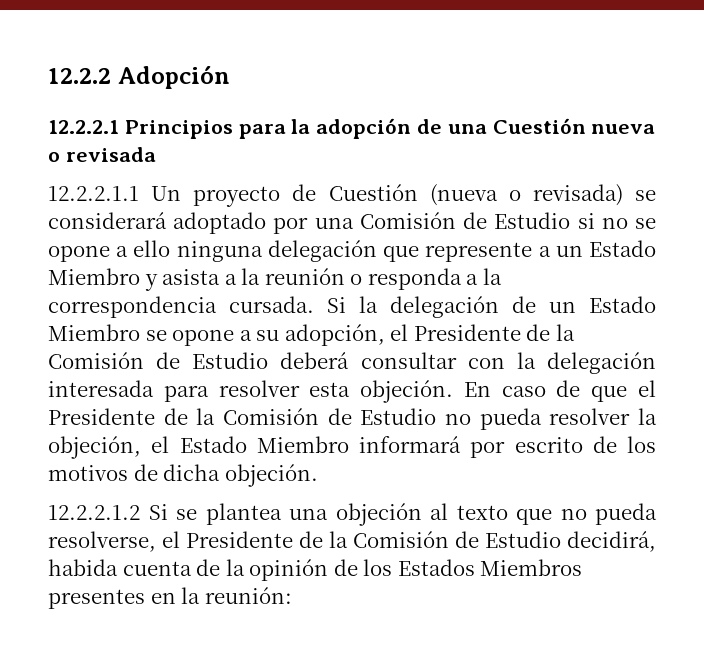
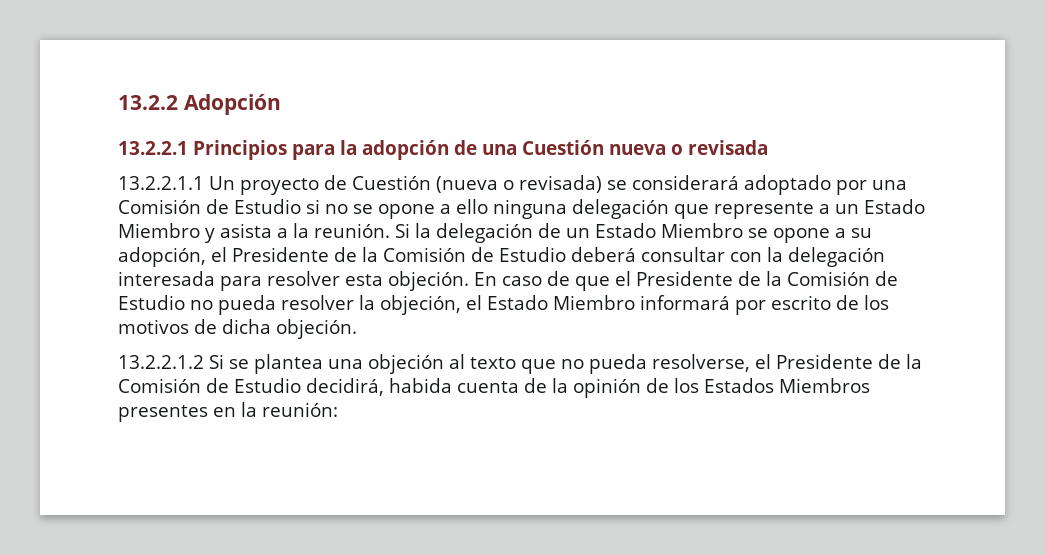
[48,68,111,84] 12.2.2 -> [118,95,178,110] 13.2.2
[48,120,119,134] 12.2.2.1 -> [118,141,188,155] 13.2.2.1
[48,186,139,201] 12.2.2.1.1 -> [118,176,204,190] 13.2.2.1.1
[264,268,502,290] [48,296,314,318] reunión o responda a la correspondencia cursada. -> [314,223,390,238] reunión.
[48,505,140,520] 12.2.2.1.2 -> [118,355,204,369] 13.2.2.1.2

